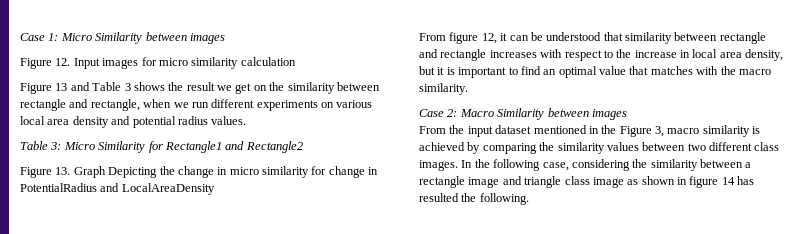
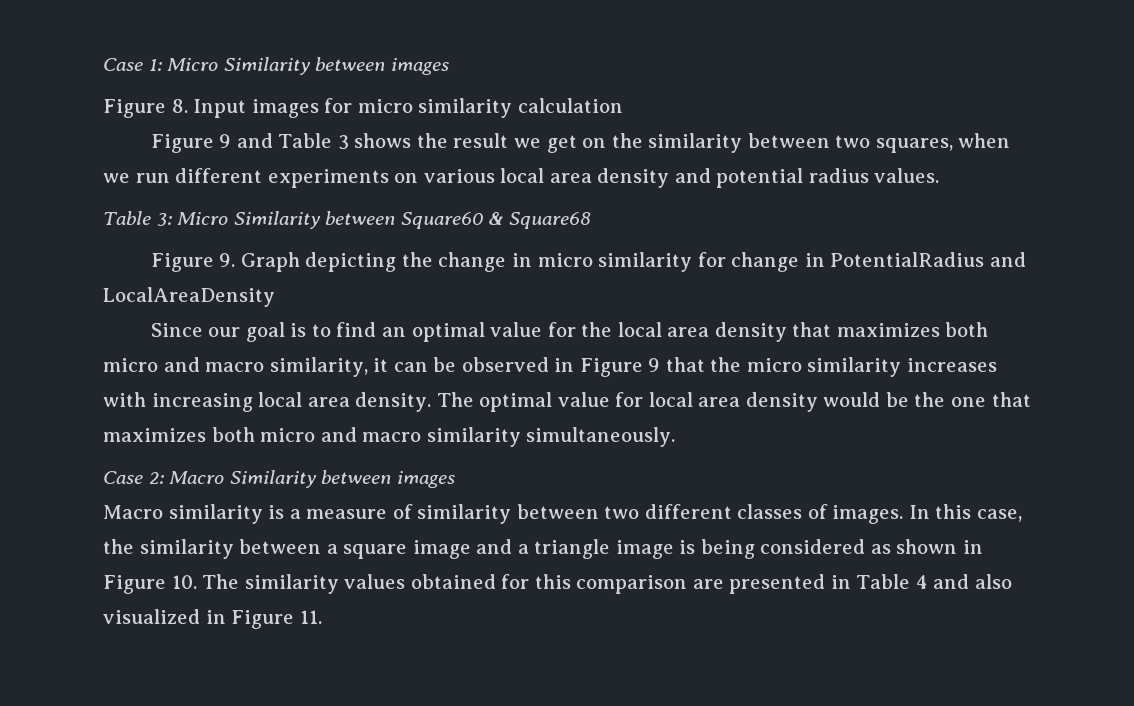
[55,58,71,66] 12. -> [171,99,188,113] 8.
[55,83,68,91] 13 -> [219,134,232,148] 9
[20,99,140,111] rectangle and rectangle, -> [835,135,953,153] two squares,
[148,141,303,153] [20,166,158,178] for Rectangle1 and Rectangle2 // Figure 13. Graph Depicting -> [325,211,591,229] [150,252,397,272] between Square60 & Square68 // Figure 9. Graph depicting
[419,32,766,44] [419,49,784,61] [419,66,507,78] From figure 12, it can be understood that similarity between rectangle and rectangle increases with respect to the increase in local area density, but it is important -> [150,322,307,342] Since our goal is
[629,66,771,75] [419,83,468,95] that matches with the macro similarity. -> [547,322,989,342] [103,357,998,377] [103,392,1031,412] [103,427,676,447] for the local area density that maximizes both micro and macro similarity, it can be observed in Figure 9 that the micro similarity increases with increasing local area density. The optimal value for local area density would be the one that maximizes both micro and macro similarity simultaneously.
[419,125,761,137] [419,142,780,154] [419,159,630,171] From the input dataset mentioned in the Figure 3, macro similarity is achieved by comparing the similarity values between two different class images. In the following case, considering -> [103,504,1023,524] Macro similarity is a measure of similarity between two different classes of images. In this case,
[419,176,465,188] rectangle -> [343,544,408,559] square
[524,176,755,188] [419,193,529,205] triangle class image as shown in figure 14 has resulted the following. -> [517,539,984,559] [103,574,1013,594] [103,609,322,629] a triangle image is being considered as shown in Figure 10. The similarity values obtained for this comparison are presented in Table 4 and also visualized in Figure 11.

